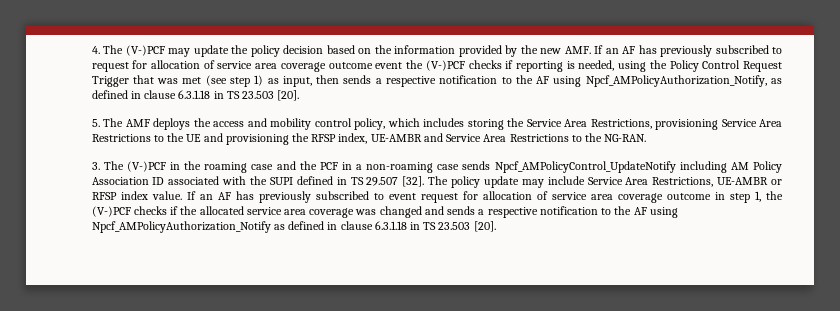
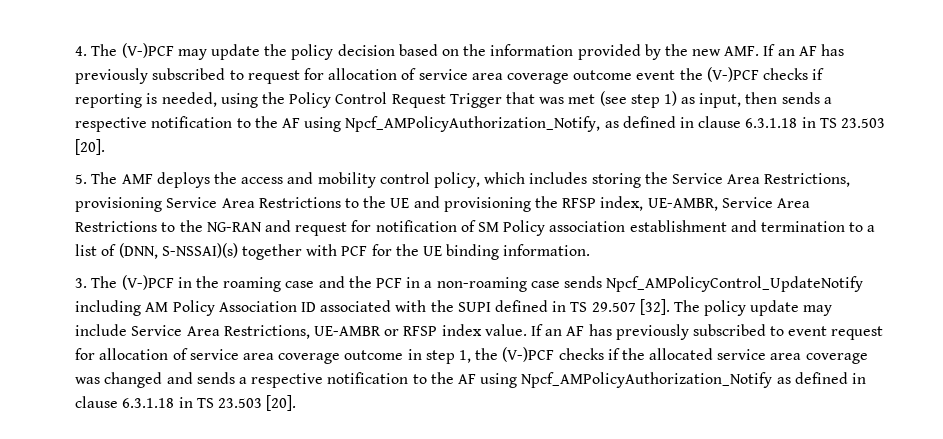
[370,133,647,142] UE-AMBR and Service Area Restrictions to the NG-RAN. -> [647,197,810,211] [75,220,876,236] [75,243,591,260] UE-AMBR, Service Area Restrictions to the NG-RAN and request for notification of SM Policy association establishment and termination to a list of (DNN, S-NSSAI)(s) together with PCF for the UE binding information.

